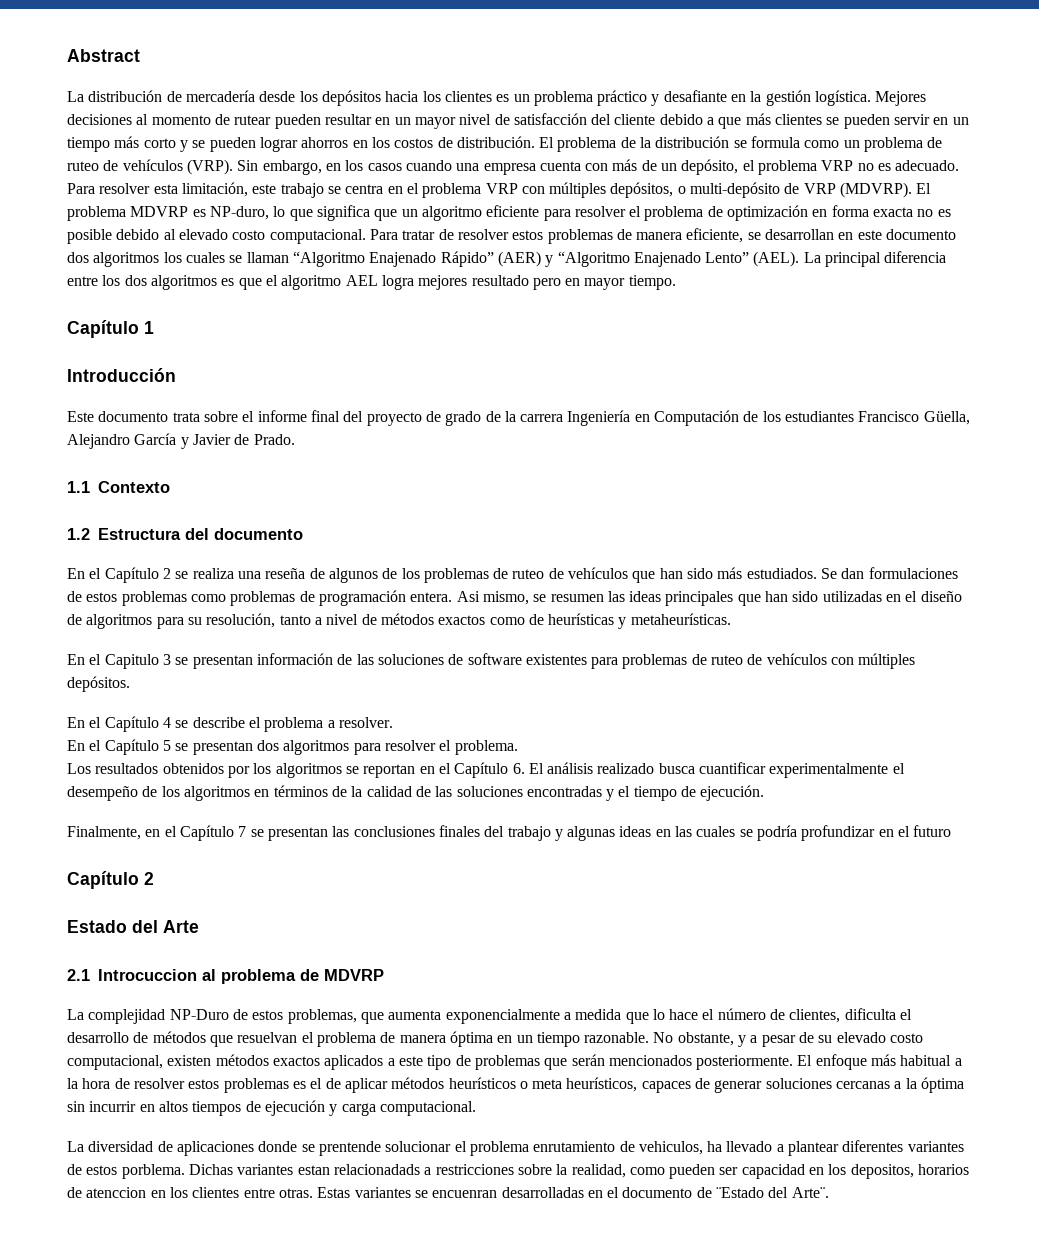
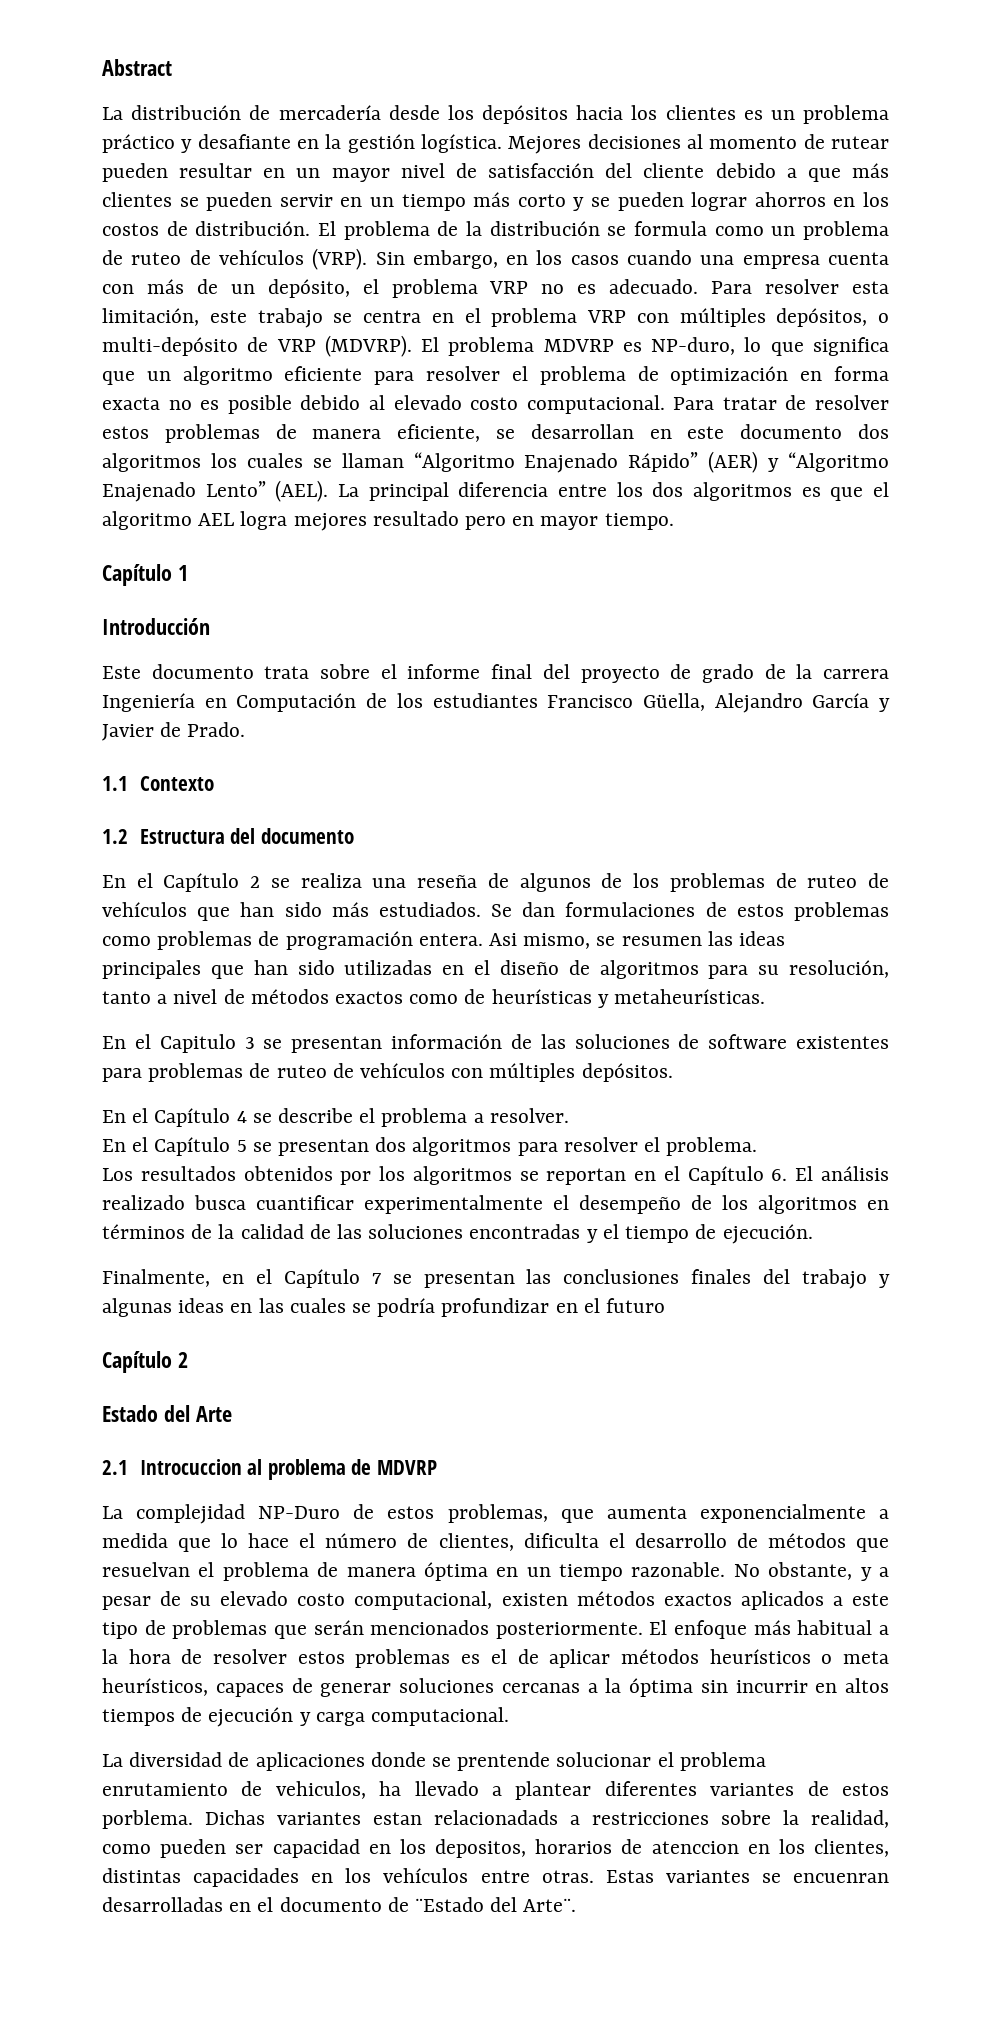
[192,1187,240,1198] clientes -> [813,1839,889,1857] [102,1868,469,1887] clientes, distintas capacidades en los vehículos

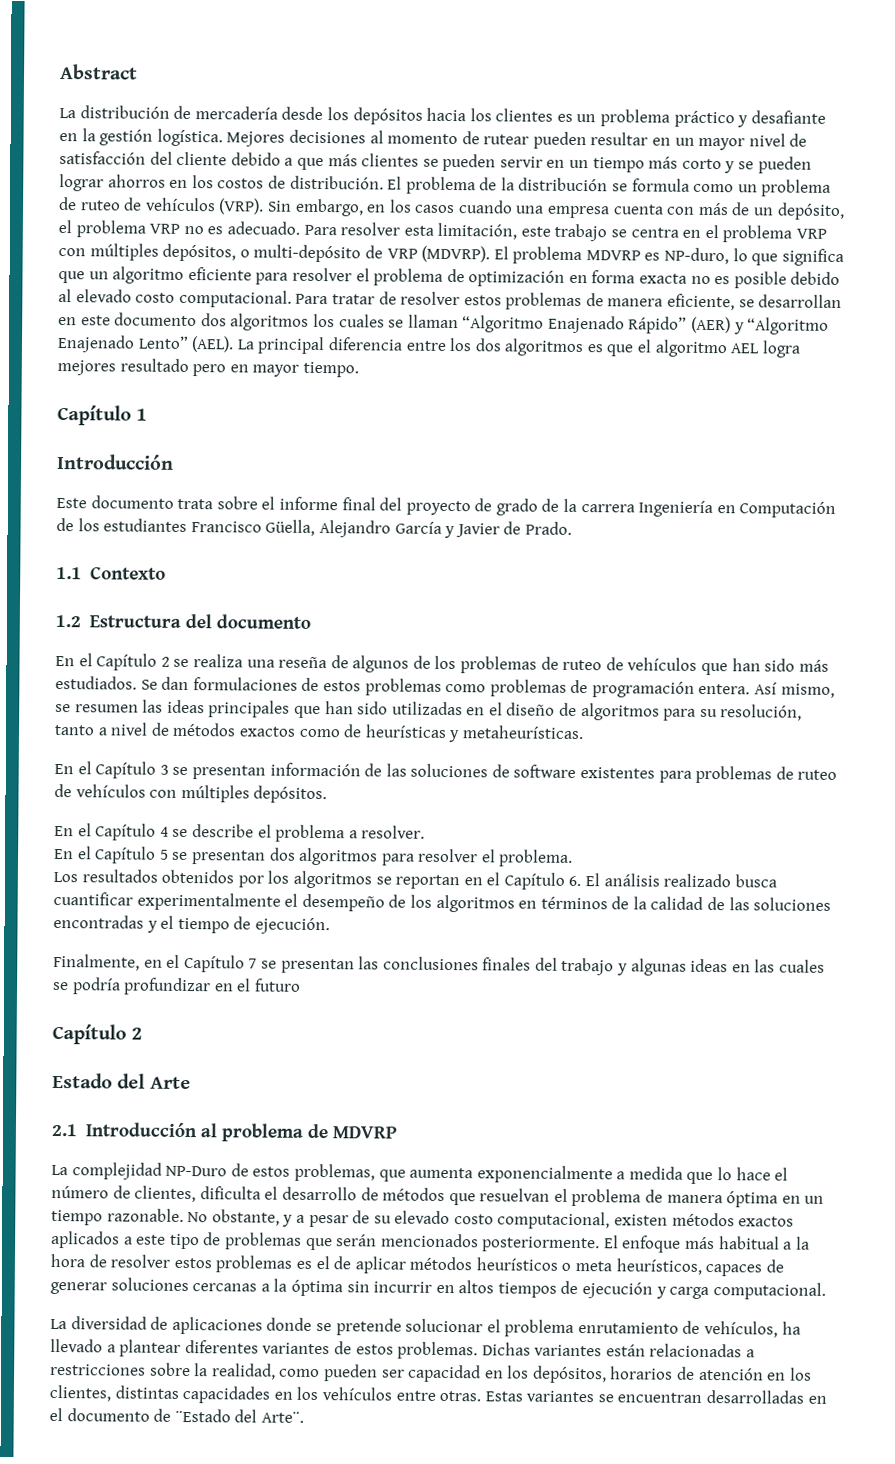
[489,933,518,946] Asi -> [754,682,779,695] Así
[159,1034,236,1053] Capitulo -> [95,761,157,779] Capítulo
[139,1459,242,1475] Introcuccion -> [84,1122,197,1138] Introducción
[457,1752,551,1771] prentende -> [335,1318,402,1336] pretende
[275,1781,366,1799] vehiculos, -> [704,1320,779,1338] vehículos,
[102,1810,193,1829] porblema. -> [397,1341,479,1360] problemas.
[373,1810,558,1825] estan relacionadads -> [605,1343,743,1358] están relacionadas
[435,1839,526,1858] depositos, -> [532,1365,607,1384] depósitos,
[651,1841,739,1854] atenccion -> [698,1367,764,1381] atención
[793,1873,890,1883] encuenran -> [617,1392,703,1403] encuentran

